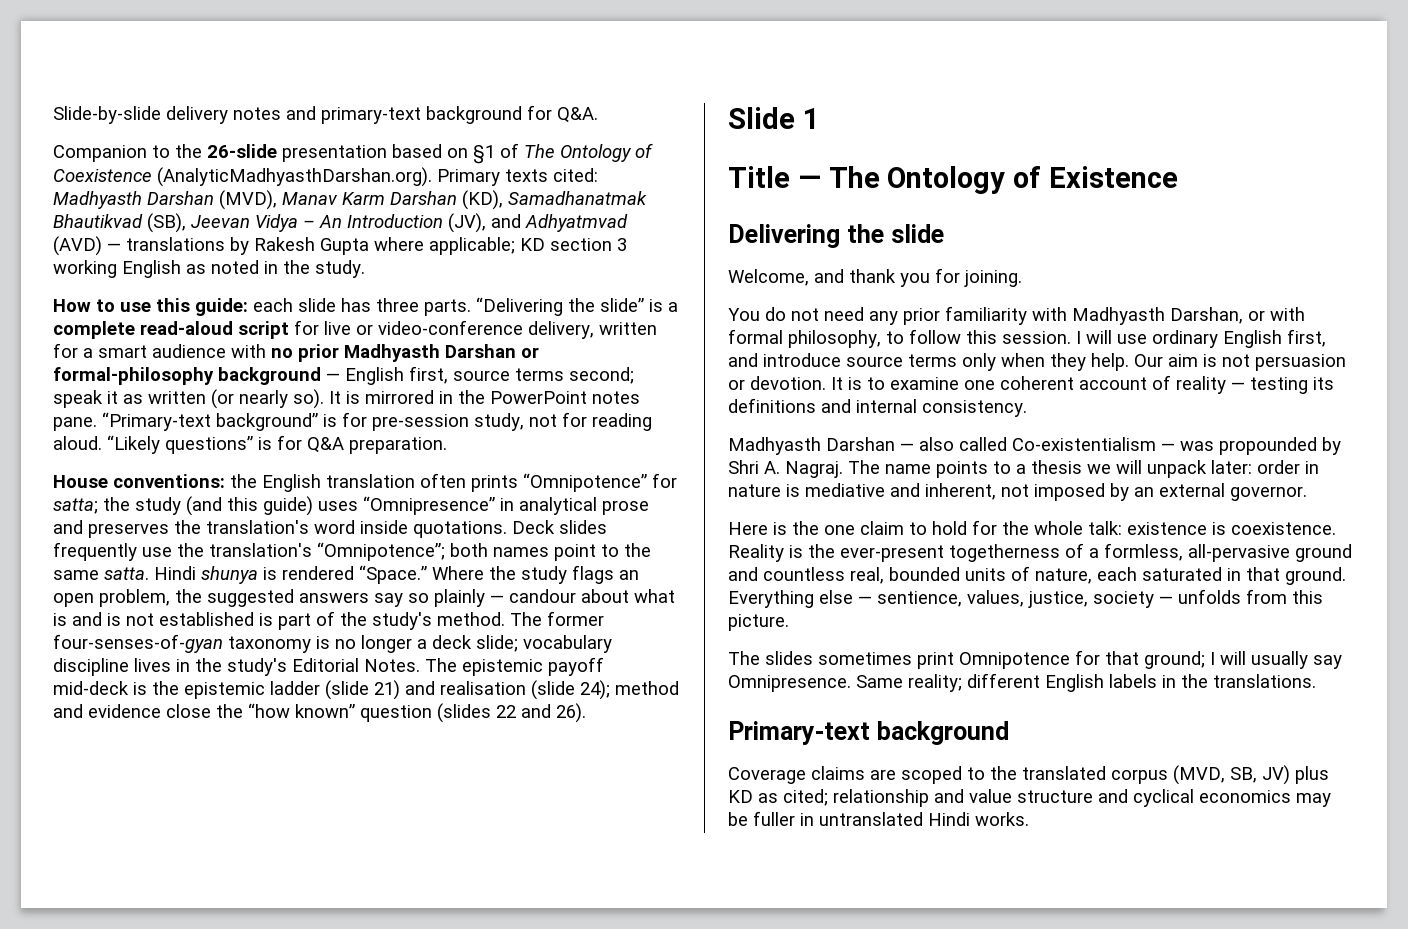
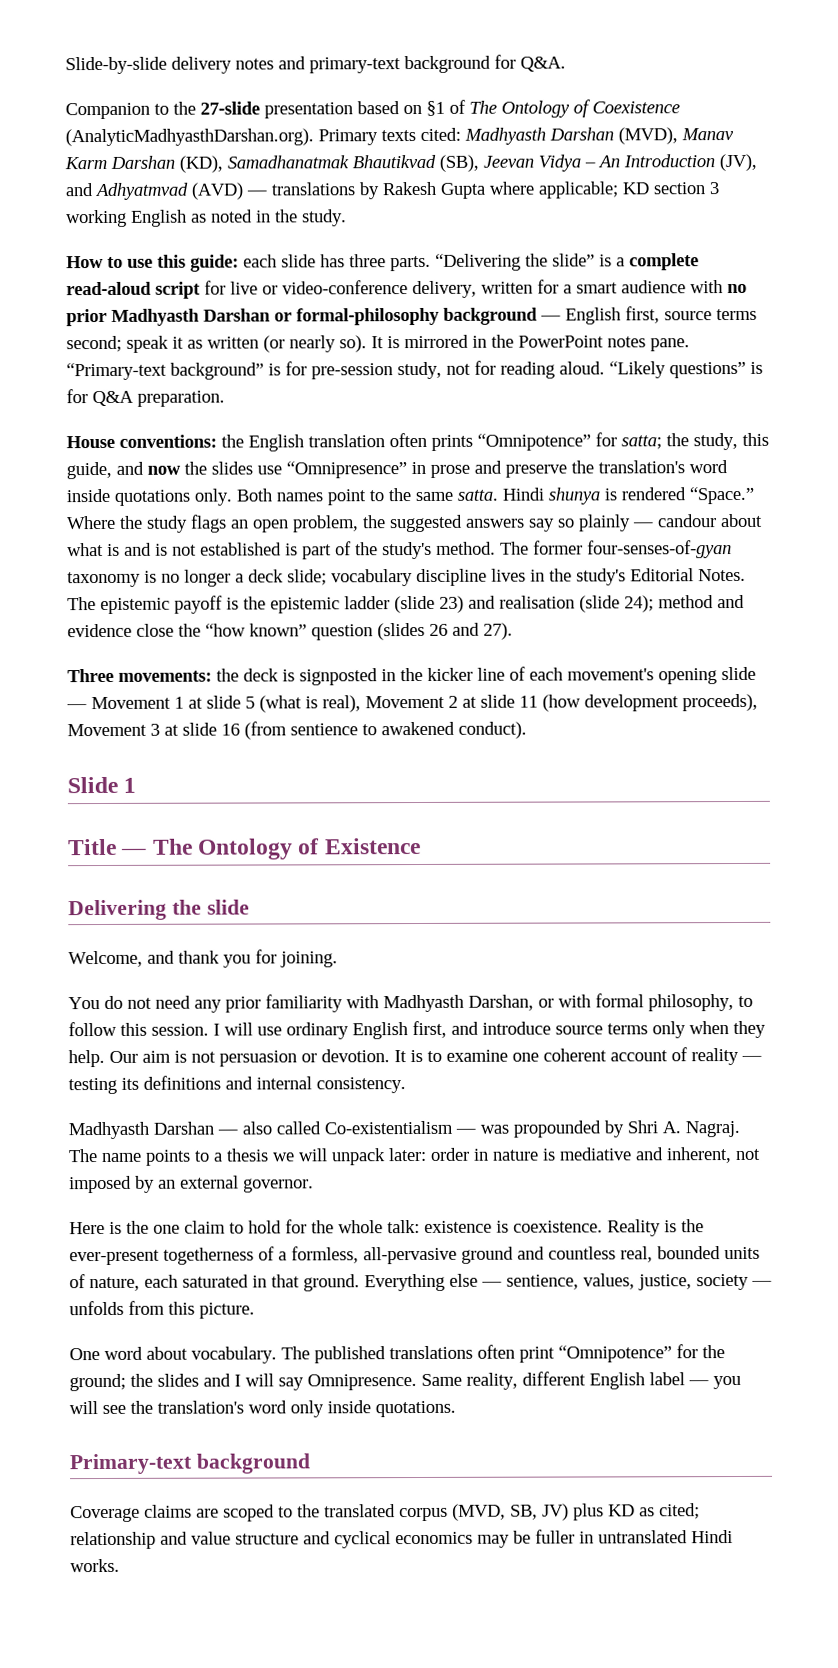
[207,144,277,158] 26-slide -> [200,101,260,115] 27-slide
[135,496,358,516] study (and this guide) uses -> [693,432,769,451] [66,461,282,480] study, this guide, and now the slides use
[519,497,597,515] analytical -> (426, 468) none
[88,523,169,538] preserves -> [505,464,567,478] preserve
[413,520,607,538] [53,542,488,561] quotations. Deck slides frequently use the translation's “Omnipotence”; both -> [114,488,272,506] quotations only. Both
[53,681,129,695] mid-deck -> (223, 604) none
[374,680,400,700] 21) -> [439,595,464,613] 23)
[496,703,586,723] 22 and 26). -> [429,622,513,640] [67,666,756,686] [66,693,758,713] [67,721,527,740] 26 and 27). // Three movements: the deck is signposted in the kicker line of each movement's opening slide — Movement 1 at slide 5 (what is real), Movement 2 at slide 11 (how development proceeds), Movement 3 at slide 16 (from sentience to awakened conduct).
[728,650,1308,669] The slides sometimes print Omnipotence for that ground; I will usually -> [69,1344,725,1364] [69,1373,274,1392] One word about vocabulary. The published translations often print “Omnipotence” for the ground; the slides and I will
[908,674,962,692] reality; -> [466,1372,518,1390] reality,
[1109,674,1316,688] labels in the translations. -> [649,1372,741,1390] [69,1400,456,1418] label — you will see the translation's word only inside quotations.

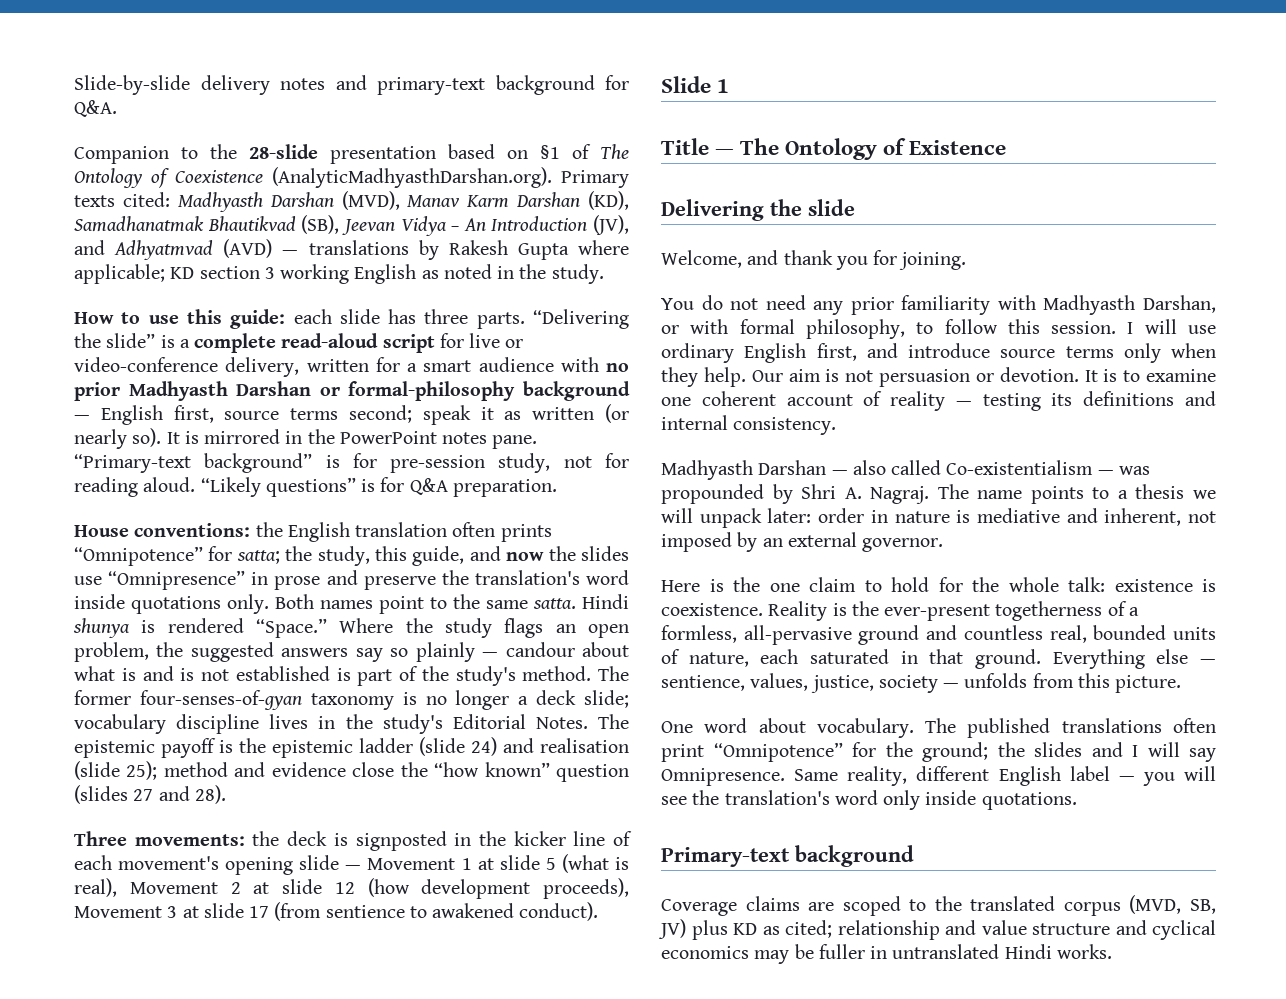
[200,101,260,115] 27-slide -> [249,144,318,159] 28-slide
[439,595,464,613] 23) -> [471,737,497,756] 24)
[624,595,654,613] 24); -> [126,761,158,780] 25);
[429,622,513,640] 26 and 27). -> [133,785,226,804] 27 and 28).
[519,695,538,708] 11 -> [334,882,355,894] 12
[221,723,240,736] 16 -> [249,906,270,918] 17

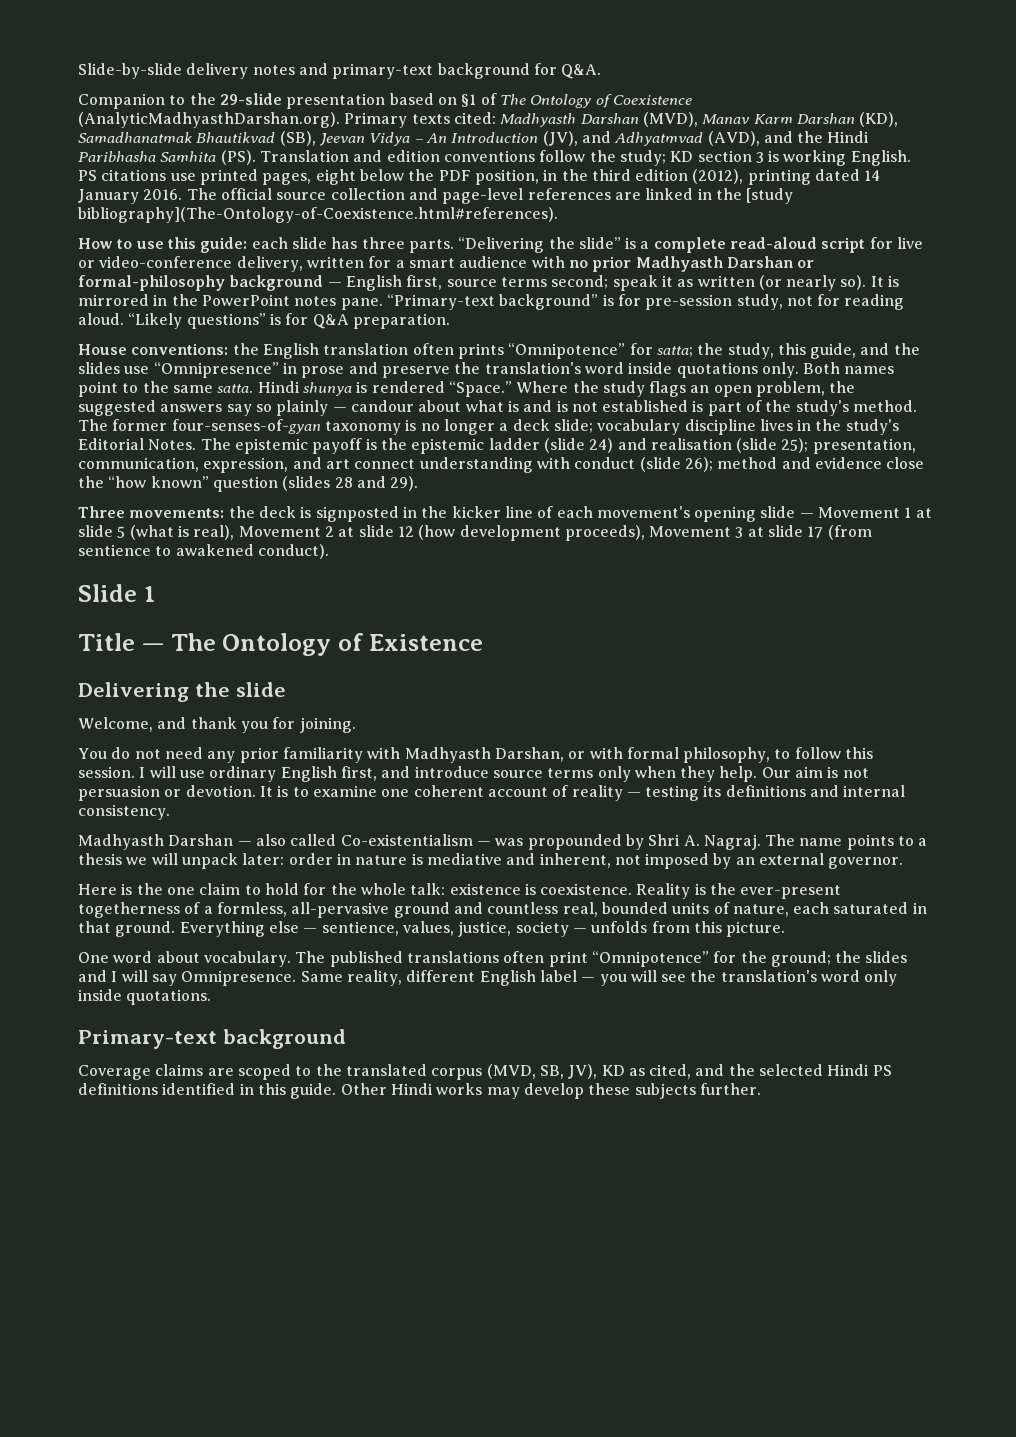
[249,144,318,159] 28-slide -> [219,93,282,105] 29-slide
[223,239,629,260] [74,264,604,284] (AVD) — translations by Rakesh Gupta where applicable; KD section 3 working English as noted in the study. -> [707,131,870,146] [78,150,911,166] [78,169,881,185] [78,188,794,204] [78,207,558,223] (AVD), and the Hindi Paribhasha Samhita (PS). Translation and edition conventions follow the study; KD section 3 is working English. PS citations use printed pages, eight below the PDF position, in the third edition (2012), printing dated 14 January 2016. The official source collection and page-level references are linked in the [study bibliography](The-Ontology-of-Coexistence.html#references).
[506,552,545,561] now -> (890, 349) none
(158, 770) none -> [812,438,916,454] [78,457,713,473] presentation, communication, expression, and art connect understanding with conduct (slide 26);
[133,785,226,804] 27 and 28). -> [334,476,419,491] 28 and 29).
[658,919,1216,940] [661,944,1112,964] JV) plus KD as cited; relationship and value structure and cyclical economics may be fuller in untranslated Hindi works. -> [568,1064,892,1079] [78,1083,761,1099] JV), KD as cited, and the selected Hindi PS definitions identified in this guide. Other Hindi works may develop these subjects further.

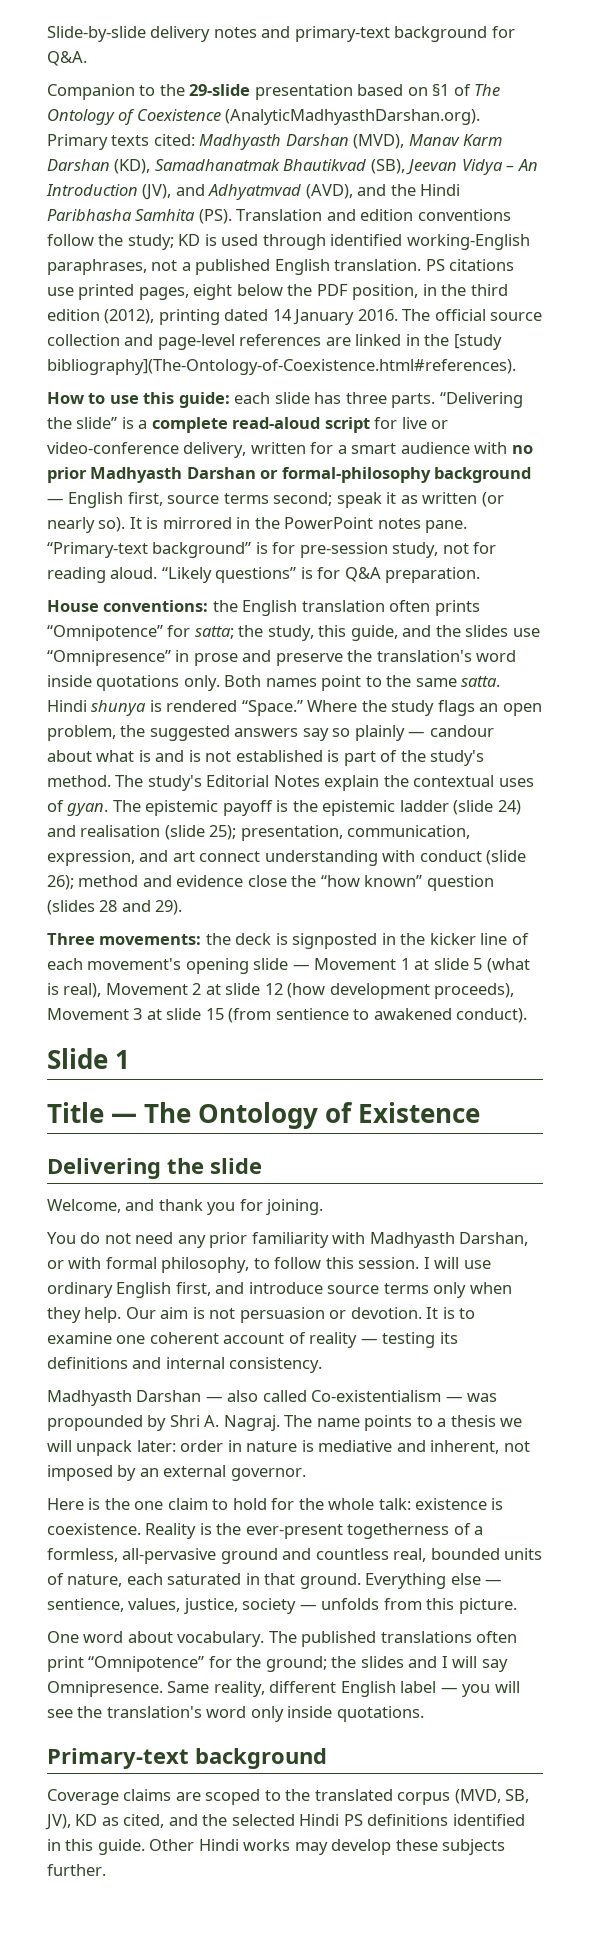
[697,150,911,166] section 3 is working English. -> [204,234,530,250] [47,259,422,275] is used through identified working-English paraphrases, not a published English translation.
[112,419,899,435] [78,438,197,450] former four-senses-of-gyan taxonomy is no longer a deck slide; vocabulary discipline lives in the study's Editorial Notes. -> [147,775,534,791] [47,800,109,816] study's Editorial Notes explain the contextual uses of gyan.
[807,526,824,538] 17 -> [205,1008,224,1020] 15

